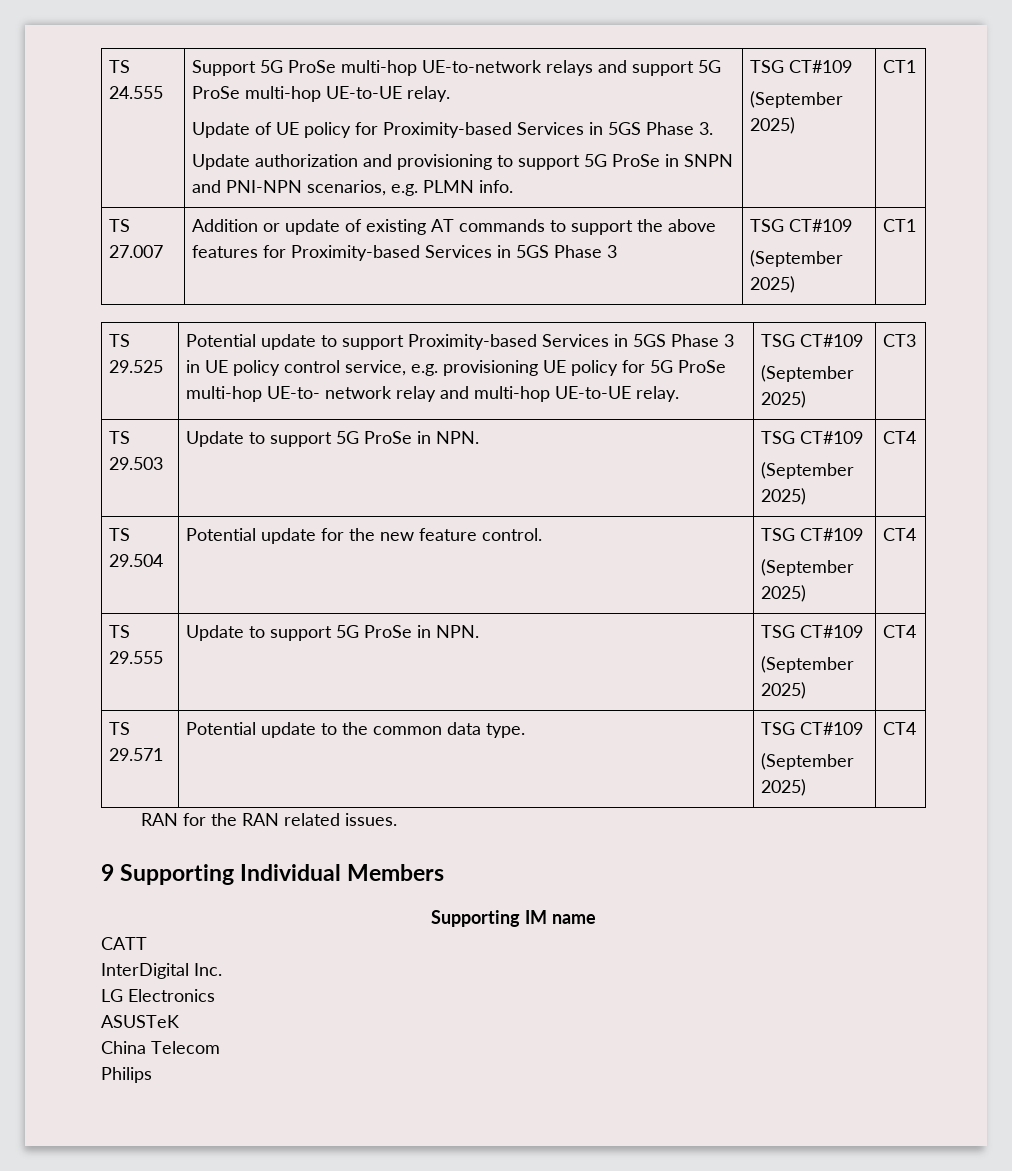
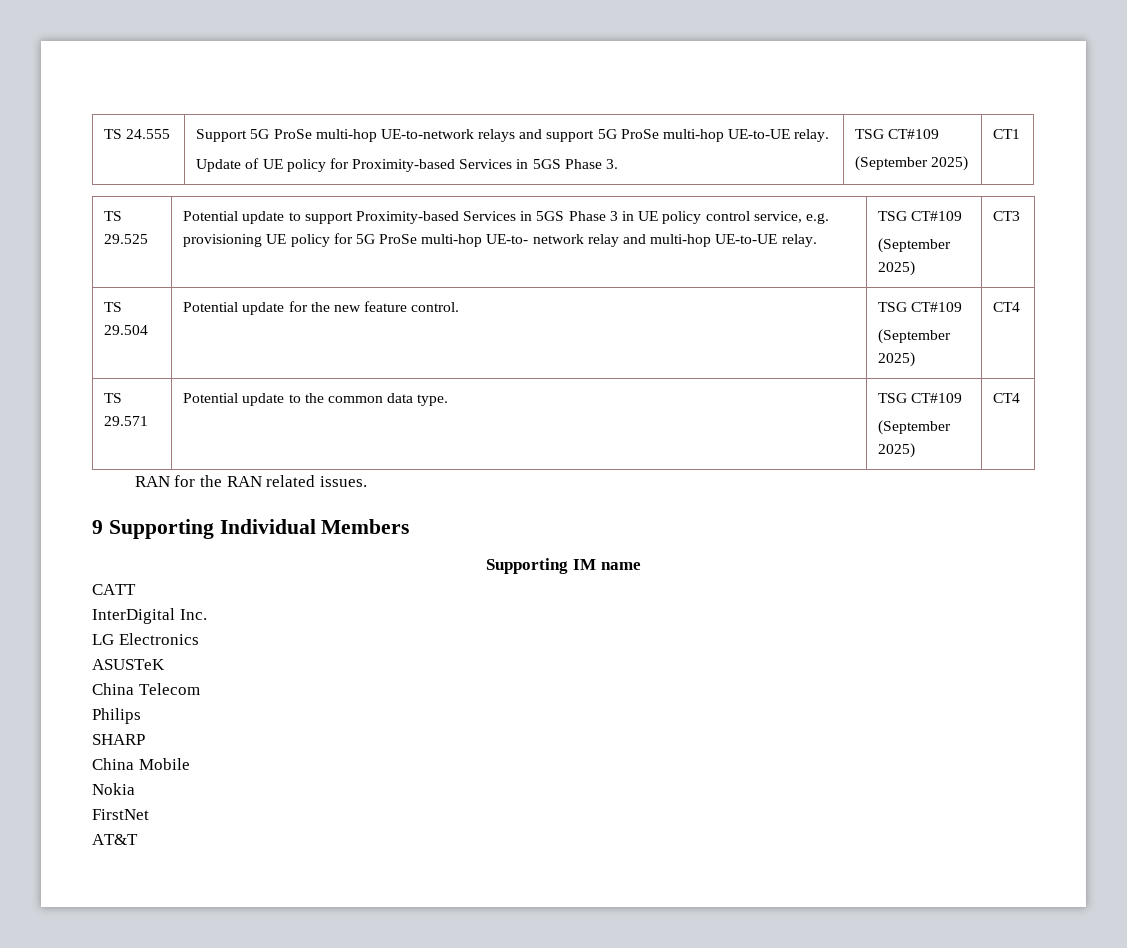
[191,154,733,170] [191,180,513,196] [749,60,852,73] [749,91,843,108] [749,117,795,134] [882,60,916,73] [108,219,130,232] [108,245,163,258] [191,219,716,235] [191,245,617,261] // Update authorization and provisioning to support 5G ProSe in SNPN and PNI-NPN scenarios, e.g. PLMN info. | TSG CT#109 // (September 2025) | CT1 // TS 27.007 | Addition or update of existing AT commands to support the above features for Proximity-based Services in 5GS Phase 3 -> (619, 164) none
[108,431,130,444] [108,457,163,470] [185,431,479,447] [760,431,863,444] [760,462,854,479] [760,488,806,505] [882,431,916,444] // TS 29.503 | Update to support 5G ProSe in NPN. | TSG CT#109 // (September 2025) | CT4 -> (1021, 216) none
[108,625,130,638] [108,651,163,664] [185,625,479,641] [760,625,863,638] [760,656,854,673] [760,682,806,699] [882,625,916,638] // TS 29.555 | Update to support 5G ProSe in NPN. | TSG CT#109 // (September 2025) | CT4 -> (1021, 307) none
(152, 1075) none -> [92,734,145,745] [92,758,190,770] [92,783,135,795] [92,809,149,820] [92,834,138,845] // SHARP // China Mobile // Nokia // FirstNet // AT&T

